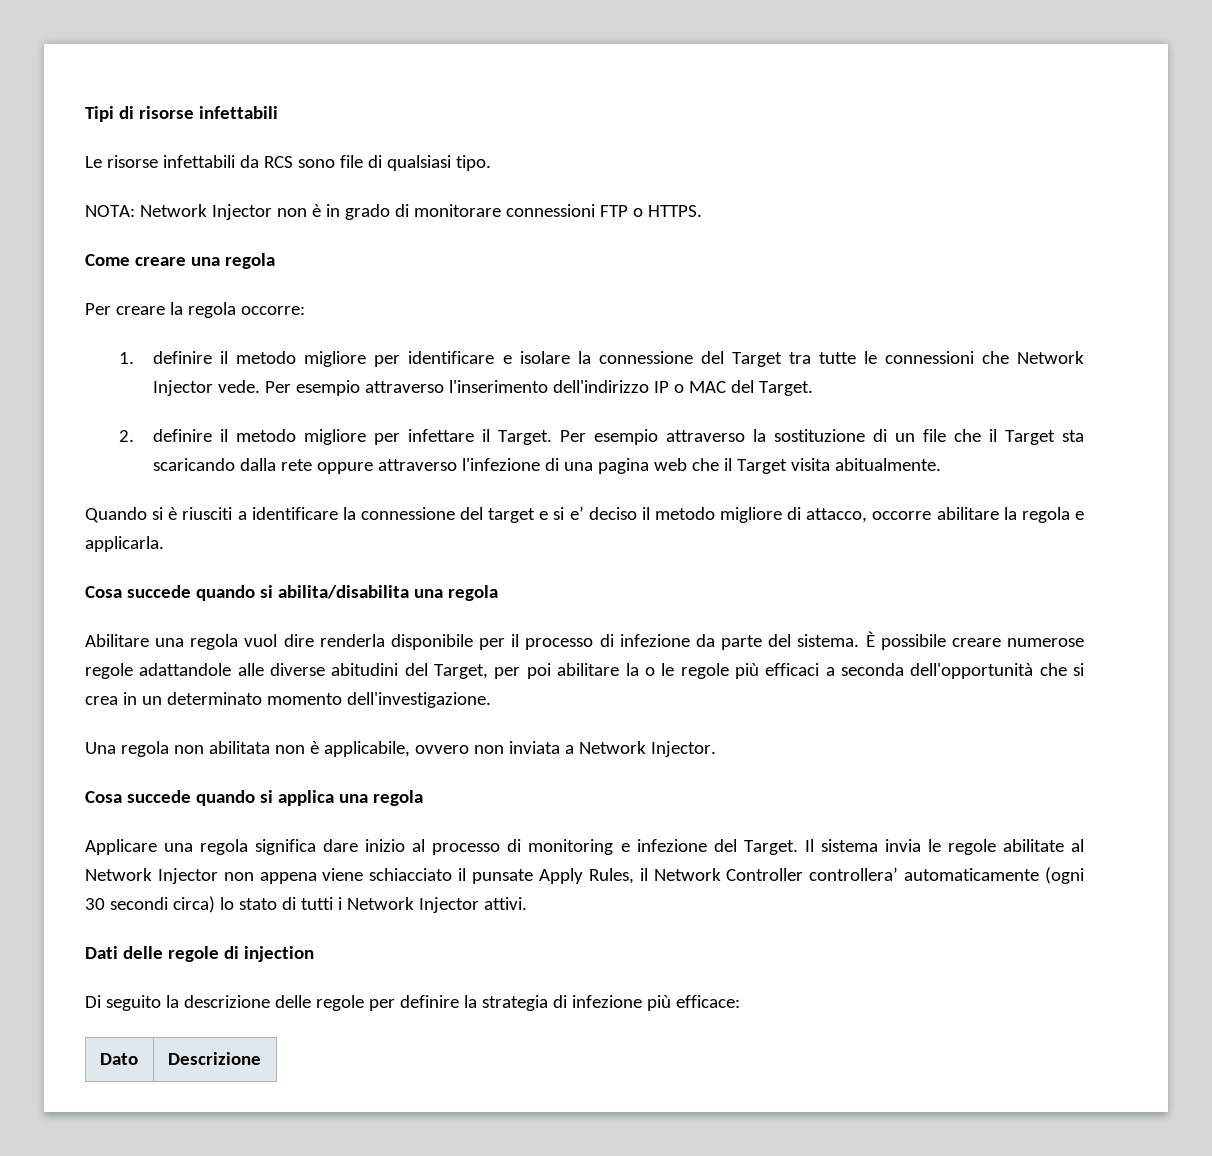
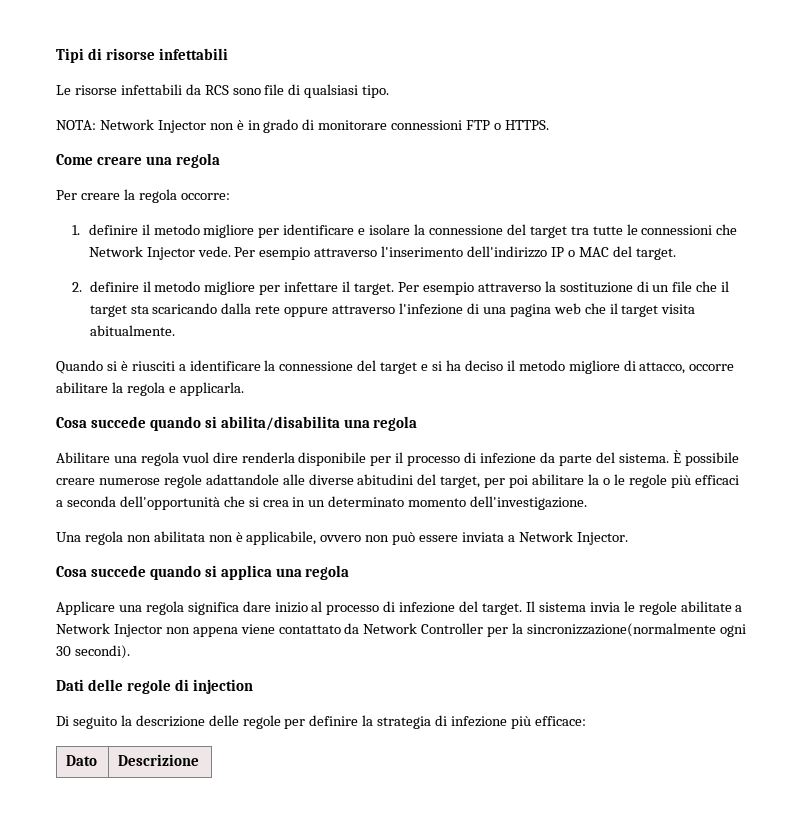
[731,352,782,367] Target -> [529,226,567,238] target
[759,381,814,396] Target. -> [635,248,676,260] target.
[498,430,553,445] Target. -> [354,283,395,295] target.
[1005,430,1056,445] Target -> [89,305,127,317] target
[737,459,788,474] Target -> [621,305,659,317] target
[569,506,584,520] e’ -> [445,360,461,371] ha
[434,664,489,679] Target, -> [440,476,481,488] target,
(504, 749) none -> [392,532,459,545] può essere
[528,839,630,855] monitoring e -> (396, 606) none
[743,840,798,855] Target. -> [482,603,523,615] target.
[1070,839,1084,852] al -> [735,605,743,612] a
[369,867,1084,884] [85,896,527,913] schiacciato il punsate Apply Rules, il Network Controller controllera’ automaticamente (ogni 30 secondi circa) lo stato di tutti i Network Injector attivi. -> [278,623,746,637] [56,645,130,659] contattato da Network Controller per la sincronizzazione(normalmente ogni 30 secondi).

